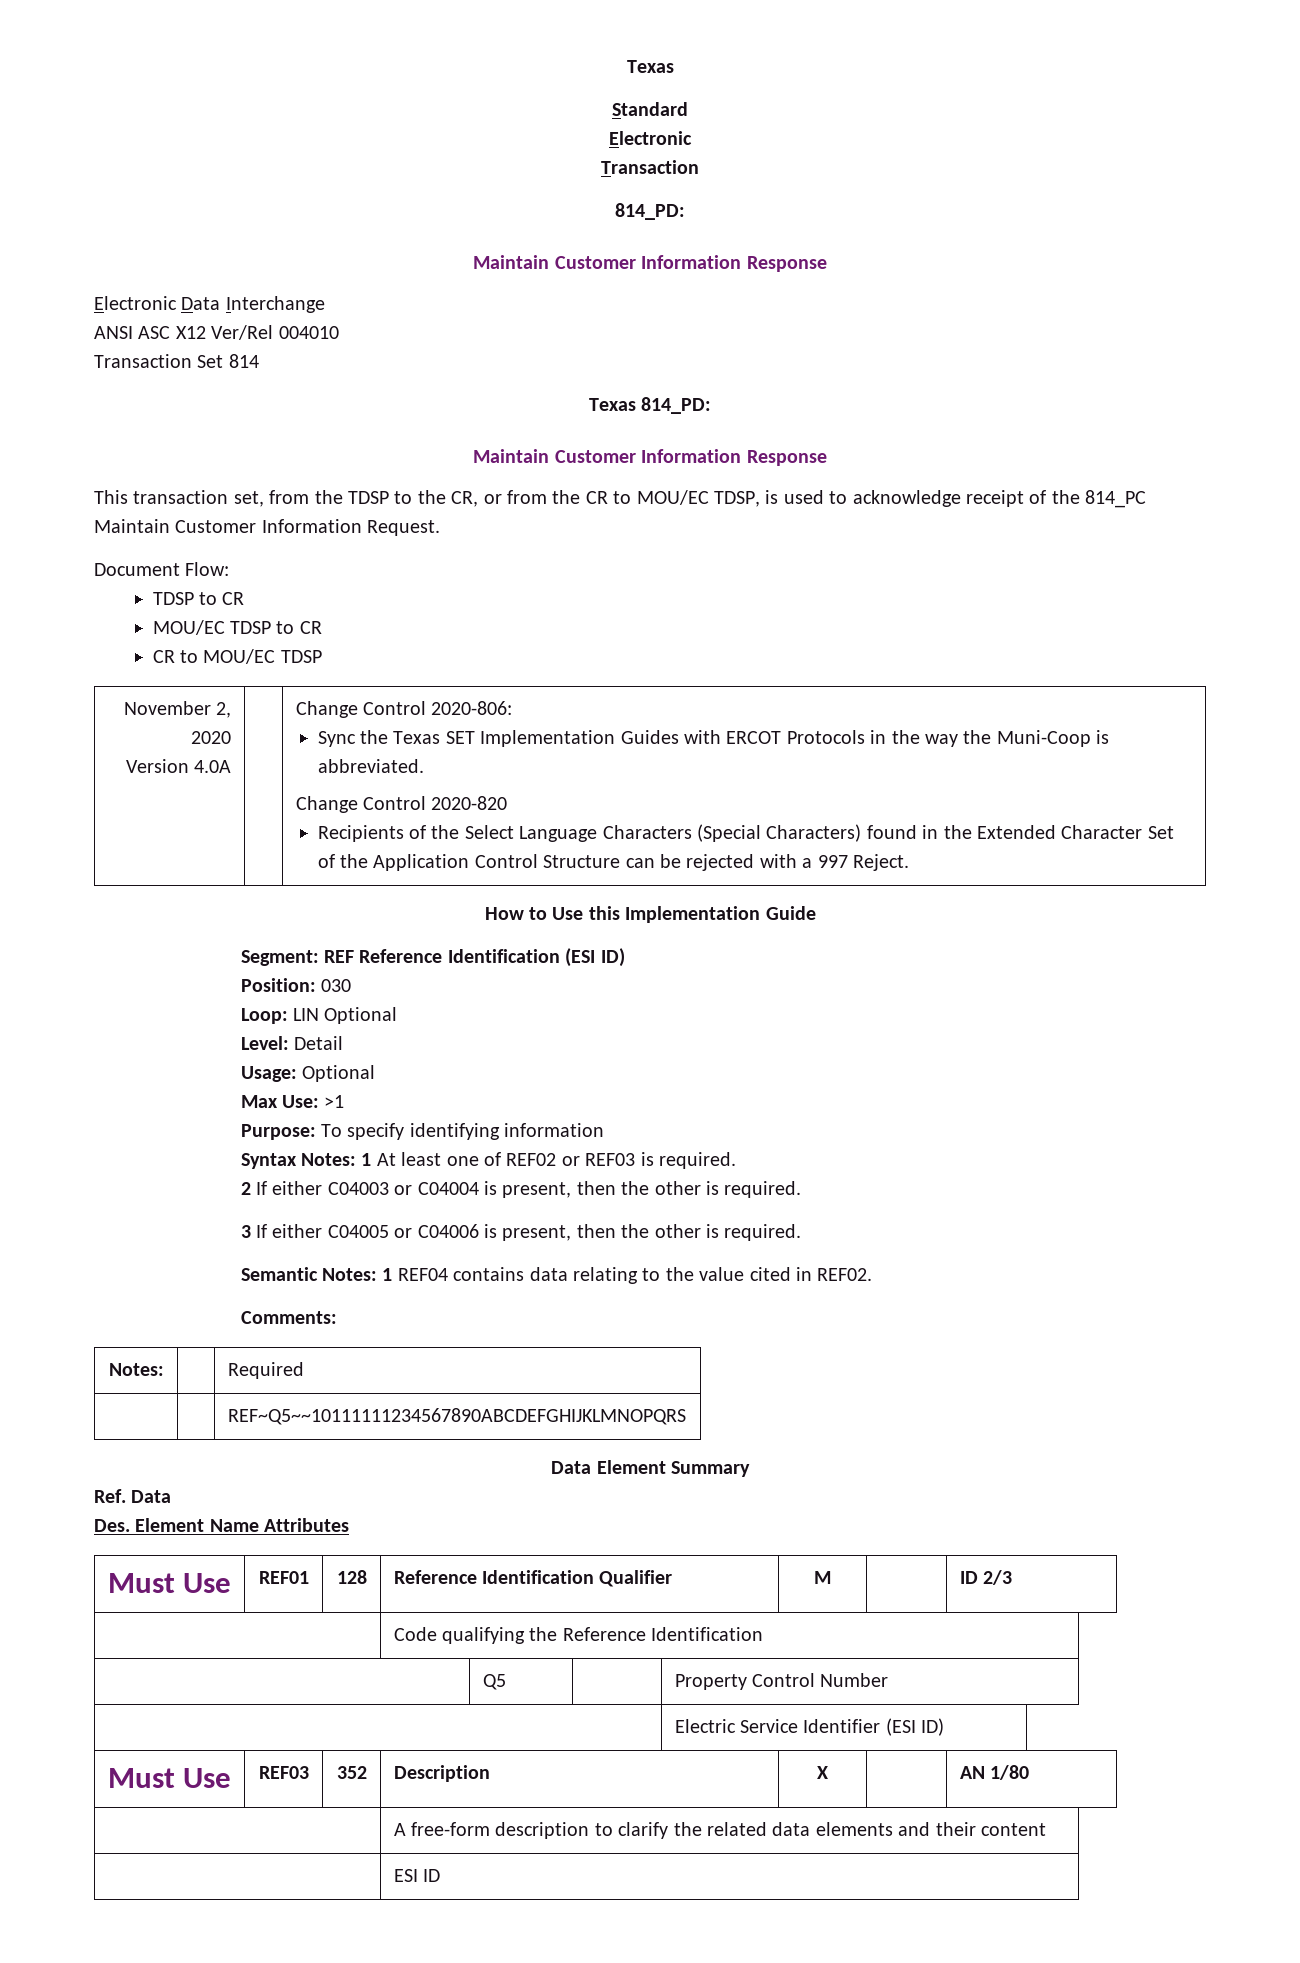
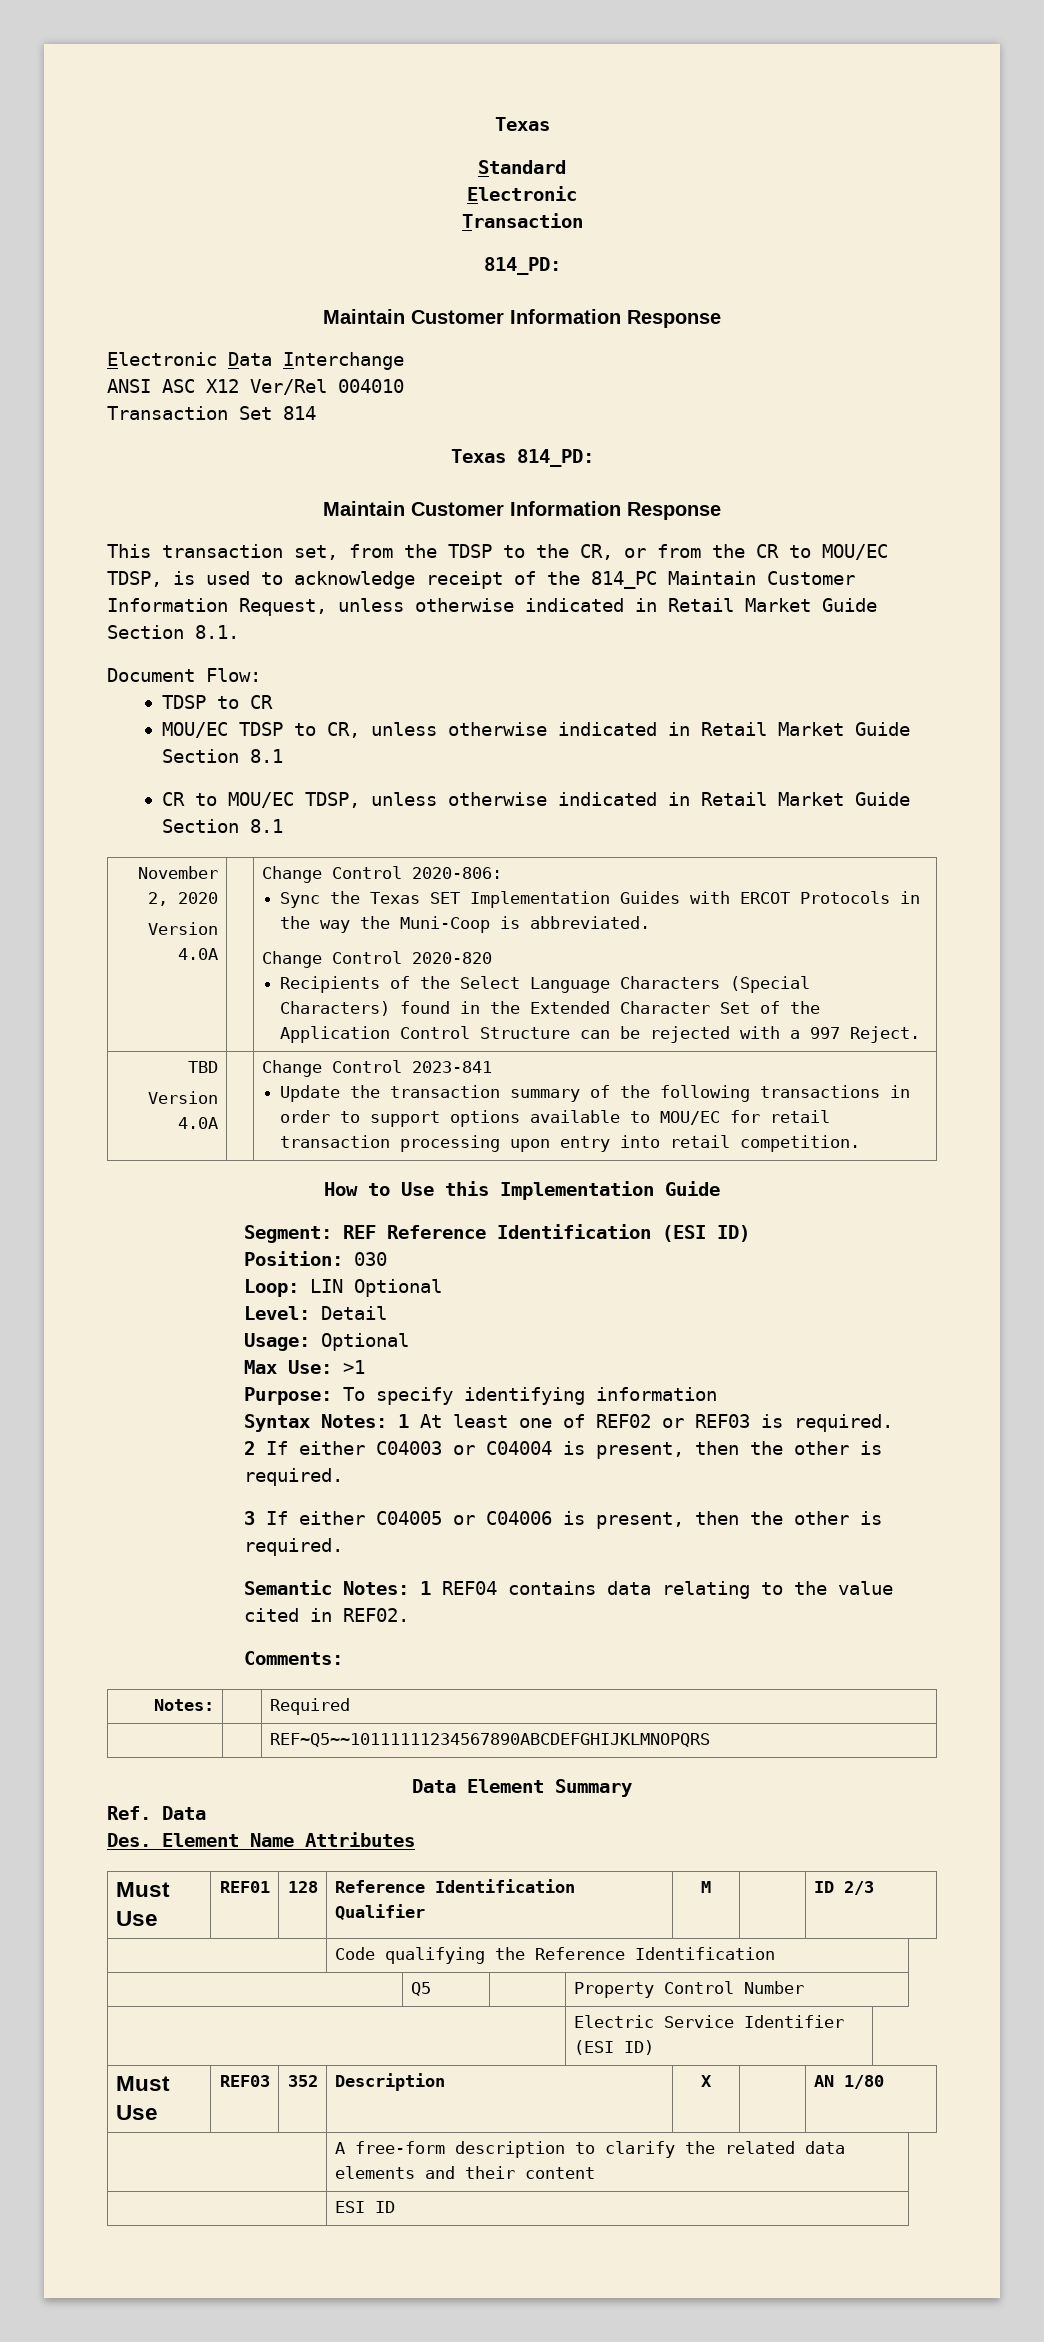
[367,520,441,536] Request. -> [239,598,877,616] [107,625,239,639] Request, unless otherwise indicated in Retail Market Guide Section 8.1.
[299,621,322,634] [152,649,322,664] CR // CR to MOU/EC TDSP -> [327,722,911,738] [162,749,284,763] [162,792,911,808] [162,819,284,833] CR, unless otherwise indicated in Retail Market Guide Section 8.1 // CR to MOU/EC TDSP, unless otherwise indicated in Retail Market Guide Section 8.1
(910, 862) none -> [188,1061,219,1073] [148,1091,219,1104] [178,1117,219,1129] [261,1060,492,1077] [280,1085,911,1102] [280,1110,831,1127] [280,1135,861,1152] // TBD // Version 4.0A | | Change Control 2023-841 // Update the transaction summary of the following transactions in order to support options available to MOU/EC for retail transaction processing upon entry into retail competition.

